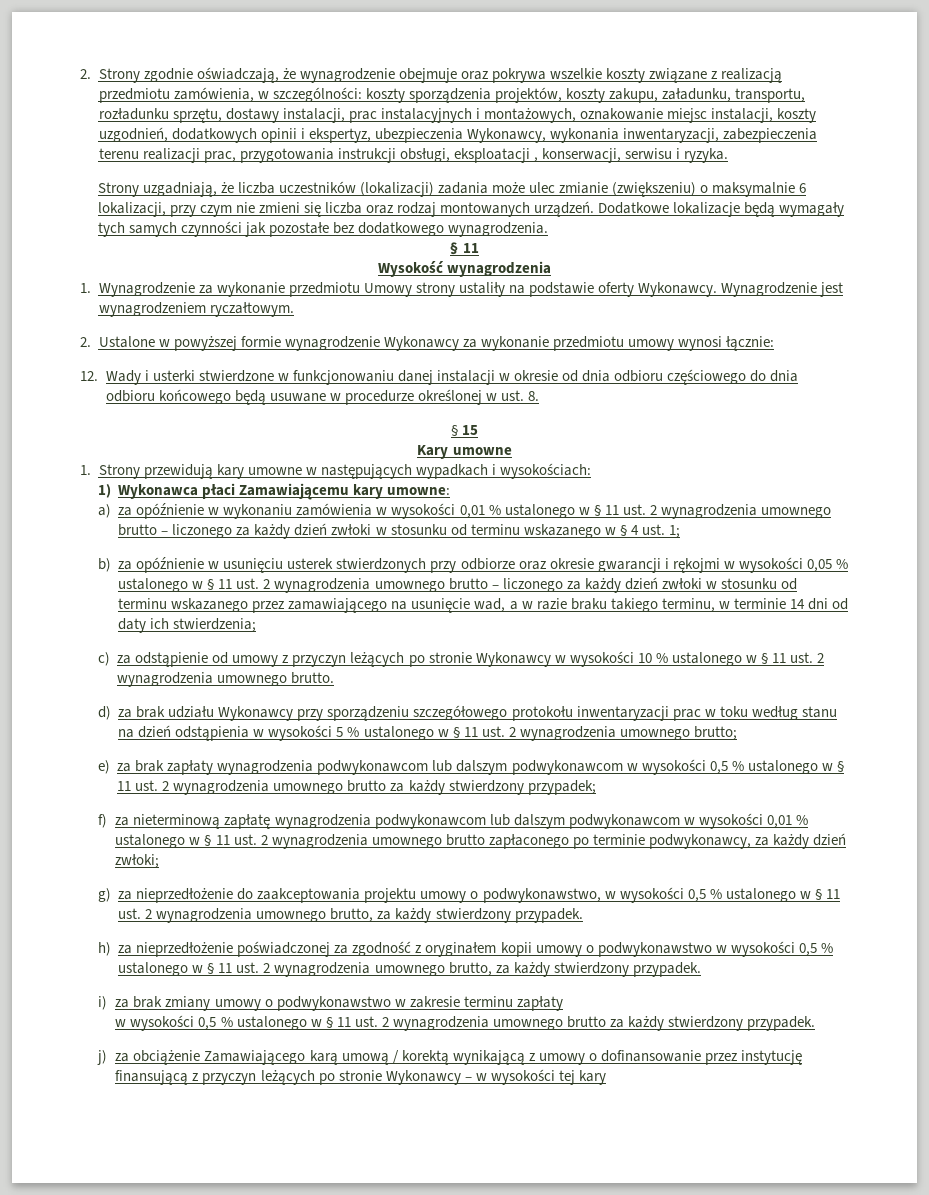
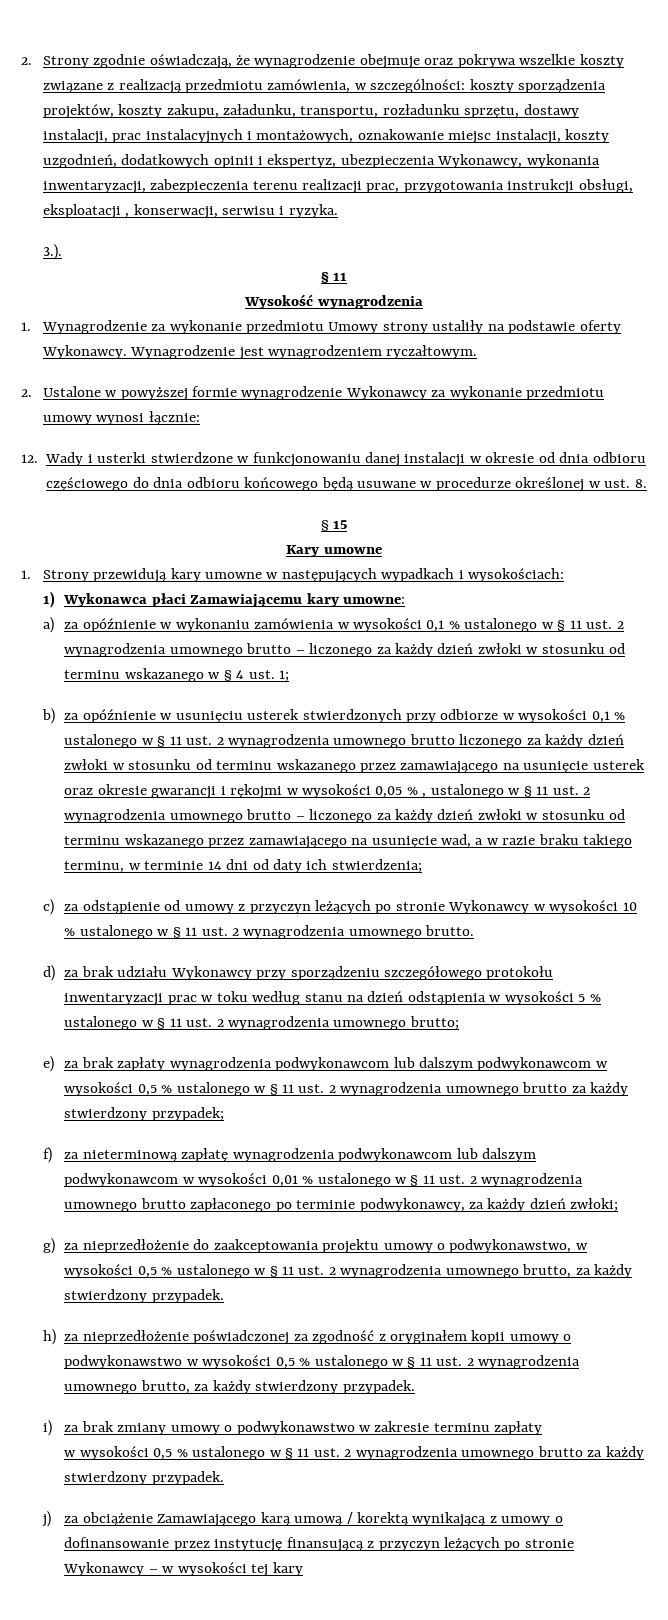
[97,181,807,197] [97,201,845,217] [97,221,549,237] Strony uzgadniają, że liczba uczestników (lokalizacji) zadania może ulec zmianie (zwiększeniu) o maksymalnie 6 lokalizacji, przy czym nie zmieni się liczba oraz rodzaj montowanych urządzeń. Dodatkowe lokalizacje będą wymagały tych samych czynności jak pozostałe bez dodatkowego wynagrodzenia. -> [42,244,62,260] 3.).
[459,505,485,518] 0,01 -> [426,620,445,632] 0,1
(515, 564) none -> [502,709,626,723] [64,734,624,748] [64,759,645,774] w wysokości 0,1 % ustalonego w § 11 ust. 2 wynagrodzenia umownego brutto liczonego za każdy dzień zwłoki w stosunku od terminu wskazanego przez zamawiającego na usunięcie usterek
(848, 564) none -> [422,793,427,798] ,

